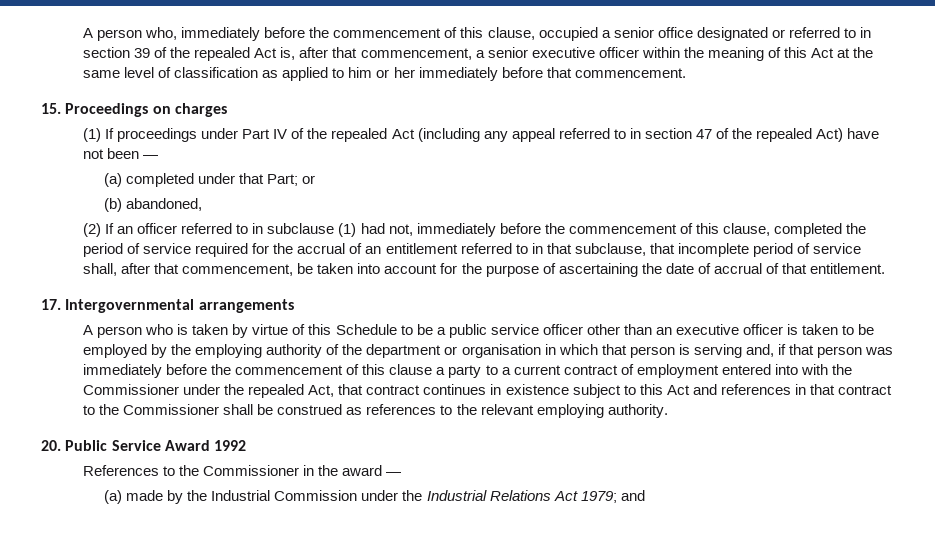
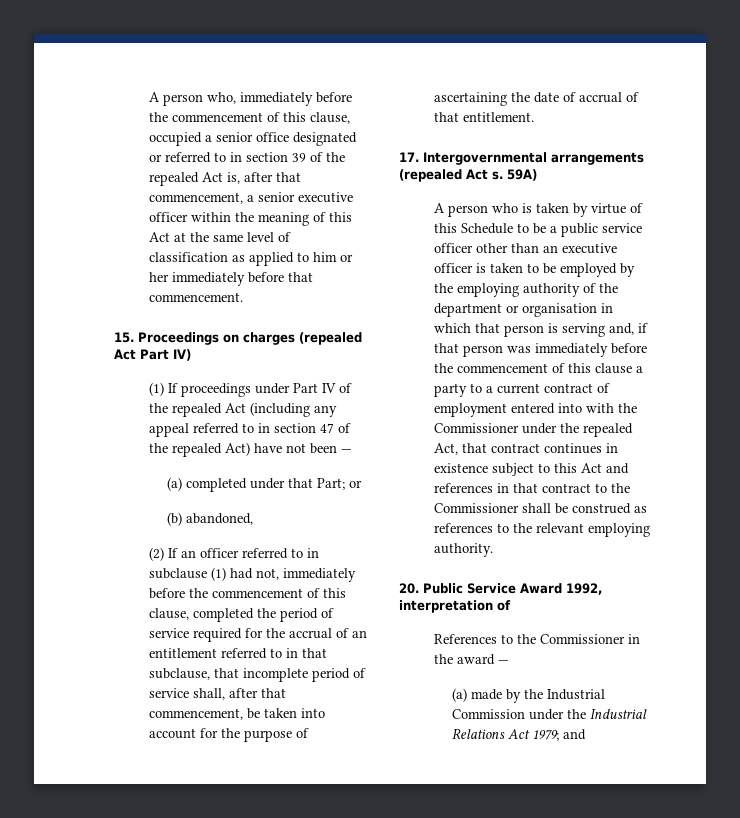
(227, 110) none -> [299,332,362,345] [114,349,191,361] (repealed Act Part IV)
(294, 306) none -> [399,169,537,182] (repealed Act s. 59A)
[214,440,247,451] 1992 -> [566,583,602,595] [399,600,511,613] 1992, interpretation of

